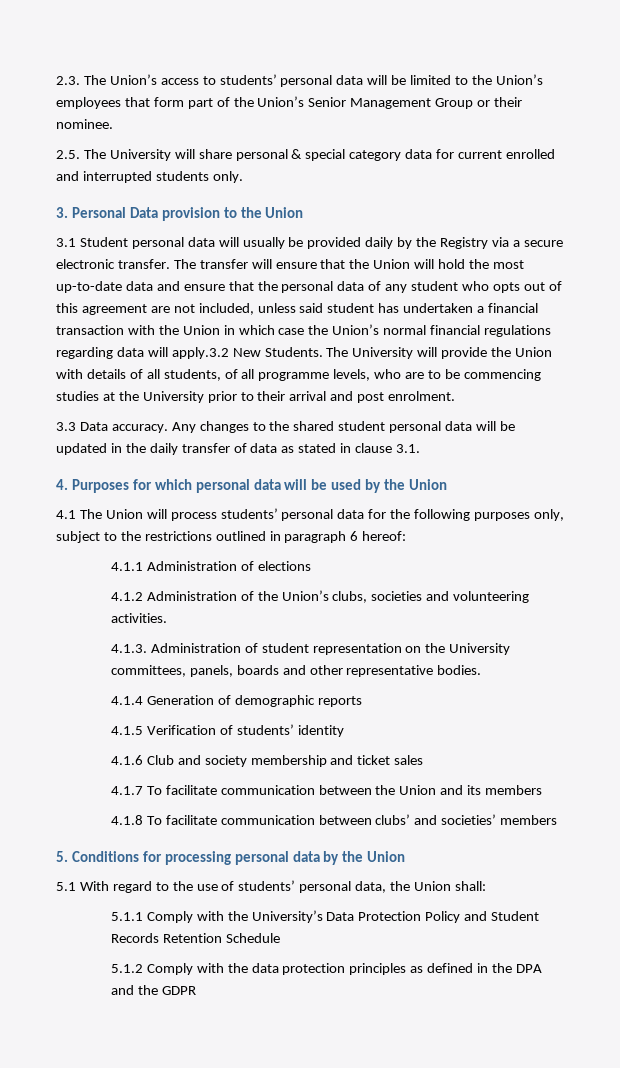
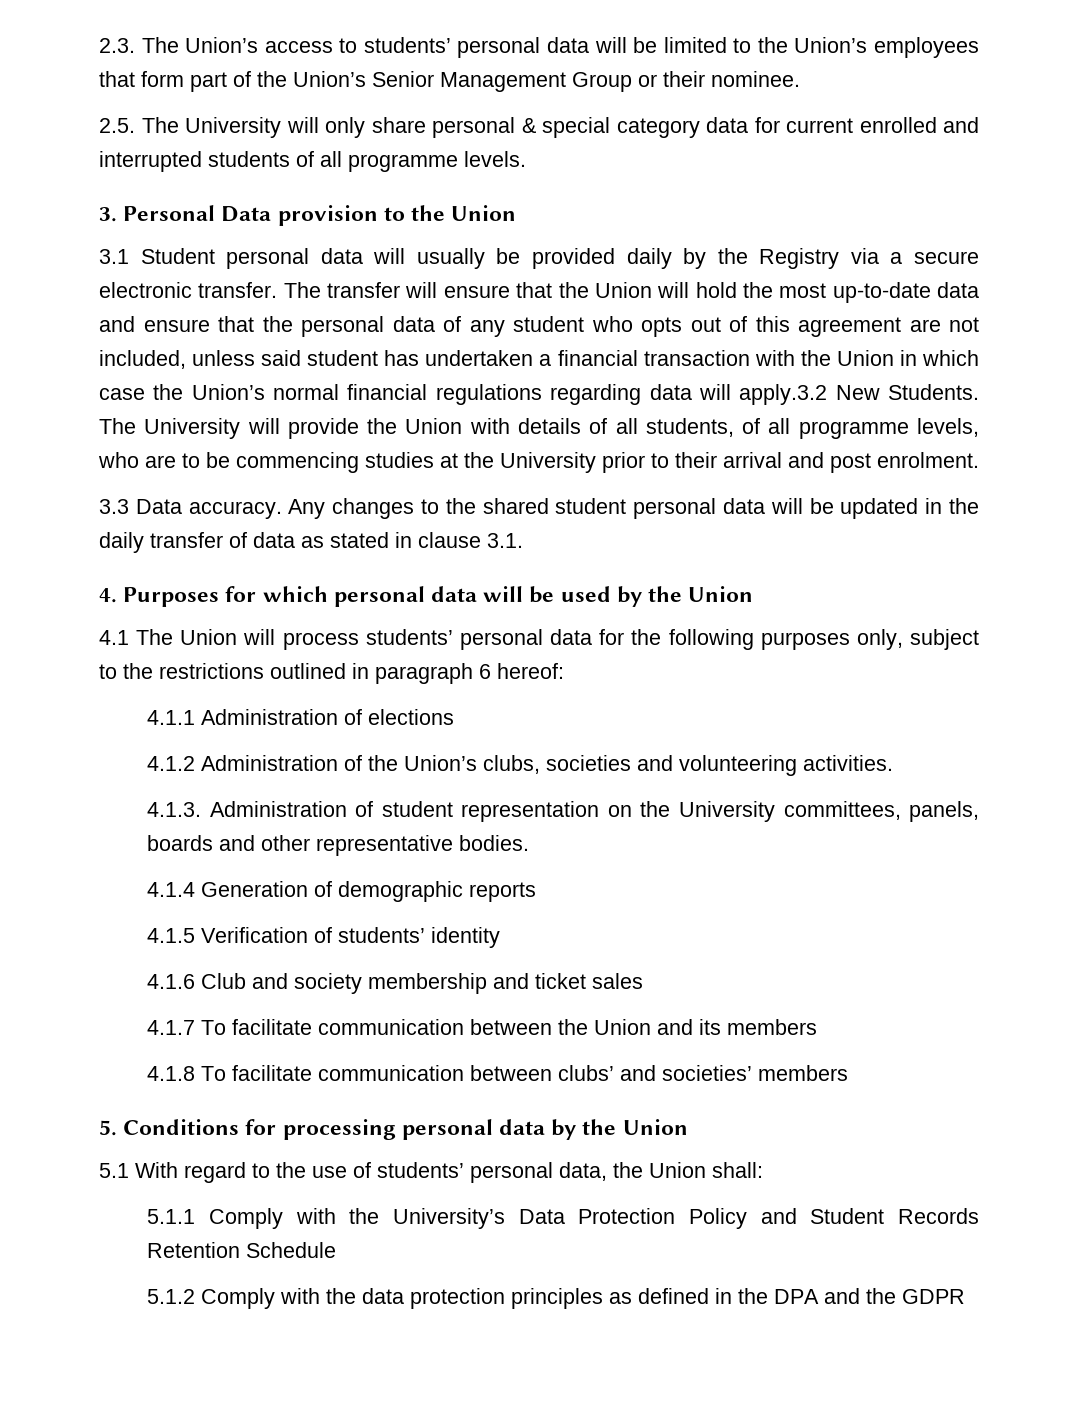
(195, 154) none -> [325,117,365,138] only
[212,171,243,183] only. -> [296,151,526,172] of all programme levels.

